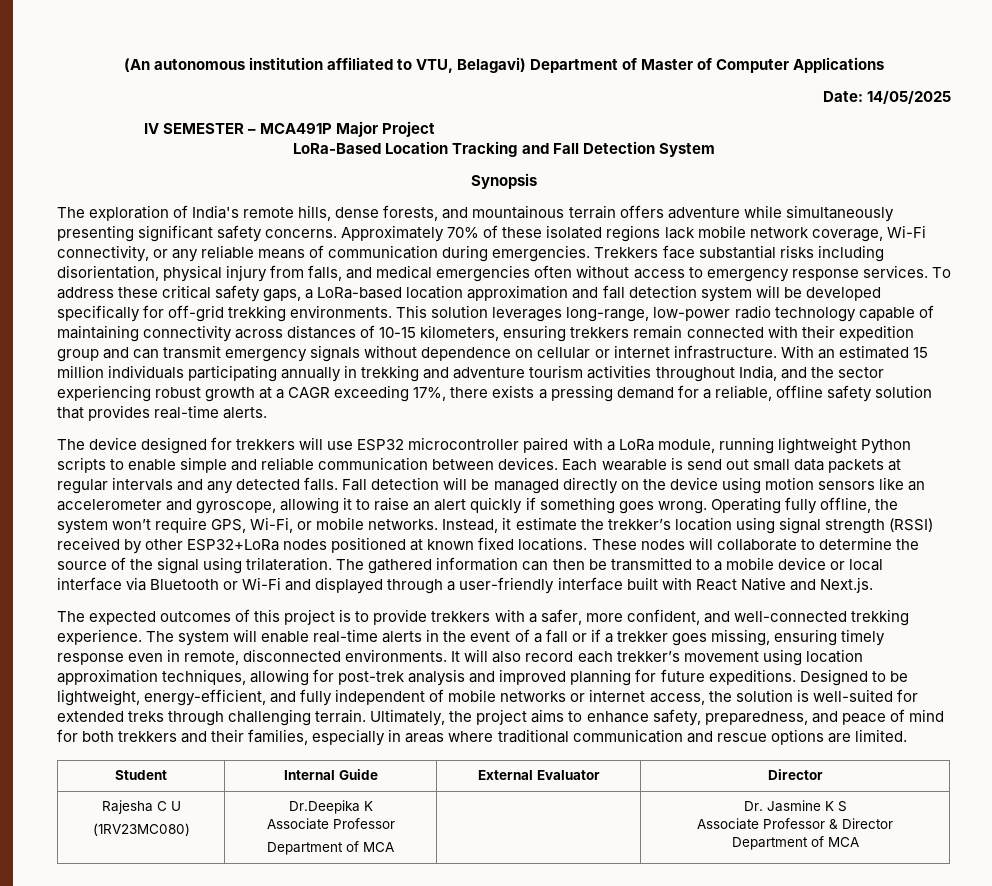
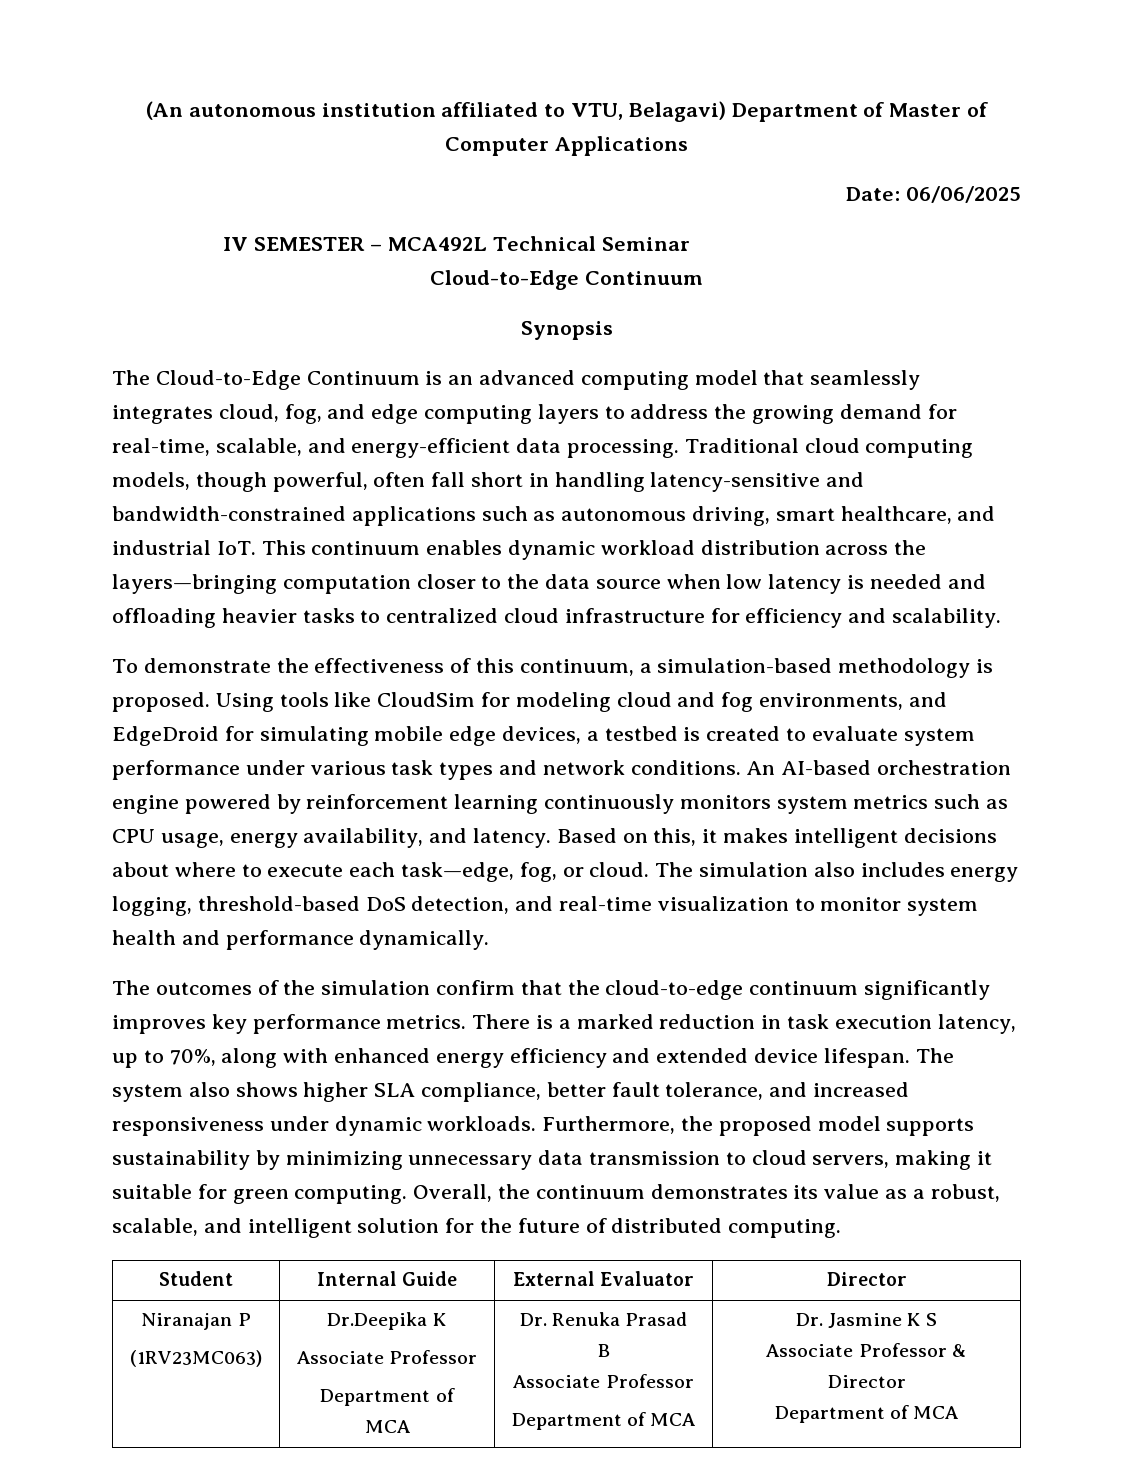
[867,90,951,104] 14/05/2025 -> [905,186,1021,203] 06/06/2025
[260,121,436,137] [293,141,715,157] [471,173,537,189] [57,205,894,222] [57,225,926,242] [57,245,884,262] [57,265,951,282] [57,285,881,302] [57,305,934,322] [57,325,914,342] [57,345,928,362] [57,365,884,382] [57,385,932,402] [57,405,268,421] [57,437,911,454] [57,457,901,473] [57,477,925,494] [57,497,898,514] [57,517,933,534] [57,537,919,554] [57,557,883,574] [57,577,873,594] [57,609,909,626] [57,629,885,646] [57,649,863,666] [57,669,908,686] [57,689,918,706] [57,709,944,726] [57,729,907,746] MCA491P Major Project // LoRa-Based Location Tracking and Fall Detection System // Synopsis // The exploration of India's remote hills, dense forests, and mountainous terrain offers adventure while simultaneously presenting significant safety concerns. Approximately 70% of these isolated regions lack mobile network coverage, Wi-Fi connectivity, or any reliable means of communication during emergencies. Trekkers face substantial risks including disorientation, physical injury from falls, and medical emergencies often without access to emergency response services. To address these critical safety gaps, a LoRa-based location approximation and fall detection system will be developed specifically for off-grid trekking environments. This solution leverages long-range, low-power radio technology capable of maintaining connectivity across distances of 10-15 kilometers, ensuring trekkers remain connected with their expedition group and can transmit emergency signals without dependence on cellular or internet infrastructure. With an estimated 15 million individuals participating annually in trekking and adventure tourism activities throughout India, and the sector experiencing robust growth at a CAGR exceeding 17%, there exists a pressing demand for a reliable, offline safety solution that provides real-time alerts. // The device designed for trekkers will use ESP32 microcontroller paired with a LoRa module, running lightweight Python scripts to enable simple and reliable communication between devices. Each wearable is send out small data packets at regular intervals and any detected falls. Fall detection will be managed directly on the device using motion sensors like an accelerometer and gyroscope, allowing it to raise an alert quickly if something goes wrong. Operating fully offline, the system won’t require GPS, Wi-Fi, or mobile networks. Instead, it estimate the trekker’s location using signal strength (RSSI) received by other ESP32+LoRa nodes positioned at known fixed locations. These nodes will collaborate to determine the source of the signal using trilateration. The gathered information can then be transmitted to a mobile device or local interface via Bluetooth or Wi-Fi and displayed through a user-friendly interface built with React Native and Next.js. // The expected outcomes of this project is to provide trekkers with a safer, more confident, and well-connected trekking experience. The system will enable real-time alerts in the event of a fall or if a trekker goes missing, ensuring timely response even in remote, disconnected environments. It will also record each trekker’s movement using location approximation techniques, allowing for post-trek analysis and improved planning for future expeditions. Designed to be lightweight, energy-efficient, and fully independent of mobile networks or internet access, the solution is well-suited for extended treks through challenging terrain. Ultimately, the project aims to enhance safety, preparedness, and peace of mind for both trekkers and their families, especially in areas where traditional communication and rescue options are limited. -> [387,236,690,251] [430,270,703,290] [520,321,613,340] [112,370,921,390] [112,404,957,424] [112,438,974,458] [112,472,865,492] [112,506,996,526] [112,540,927,560] [112,574,986,594] [112,608,1002,628] [112,658,994,678] [112,692,947,712] [112,726,975,746] [112,760,1012,780] [112,794,1009,814] [112,828,997,848] [112,862,1019,882] [112,896,979,916] [112,930,490,950] [112,980,991,1000] [112,1014,1016,1034] [112,1048,954,1068] [112,1082,910,1102] [112,1116,975,1136] [112,1150,993,1170] [112,1184,1000,1204] [112,1218,842,1238] MCA492L Technical Seminar // Cloud-to-Edge Continuum // Synopsis // The Cloud-to-Edge Continuum is an advanced computing model that seamlessly integrates cloud, fog, and edge computing layers to address the growing demand for real-time, scalable, and energy-efficient data processing. Traditional cloud computing models, though powerful, often fall short in handling latency-sensitive and bandwidth-constrained applications such as autonomous driving, smart healthcare, and industrial IoT. This continuum enables dynamic workload distribution across the layers—bringing computation closer to the data source when low latency is needed and offloading heavier tasks to centralized cloud infrastructure for efficiency and scalability. // To demonstrate the effectiveness of this continuum, a simulation-based methodology is proposed. Using tools like CloudSim for modeling cloud and fog environments, and EdgeDroid for simulating mobile edge devices, a testbed is created to evaluate system performance under various task types and network conditions. An AI-based orchestration engine powered by reinforcement learning continuously monitors system metrics such as CPU usage, energy availability, and latency. Based on this, it makes intelligent decisions about where to execute each task—edge, fog, or cloud. The simulation also includes energy logging, threshold-based DoS detection, and real-time visualization to monitor system health and performance dynamically. // The outcomes of the simulation confirm that the cloud-to-edge continuum significantly improves key performance metrics. There is a marked reduction in task execution latency, up to 70%, along with enhanced energy efficiency and extended device lifespan. The system also shows higher SLA compliance, better fault tolerance, and increased responsiveness under dynamic workloads. Furthermore, the proposed model supports sustainability by minimizing unnecessary data transmission to cloud servers, making it suitable for green computing. Overall, the continuum demonstrates its value as a robust, scalable, and intelligent solution for the future of distributed computing.
[101,800,181,814] [92,823,190,836] Rajesha C U // (1RV23MC080) -> [141,1313,251,1330] [130,1350,262,1367] Niranajan P // (1RV23MC063)
(394, 847) none -> [519,1312,688,1326] [597,1344,610,1357] [513,1374,694,1388] [511,1412,697,1430] Dr. Renuka Prasad B // Associate Professor // Department of MCA

